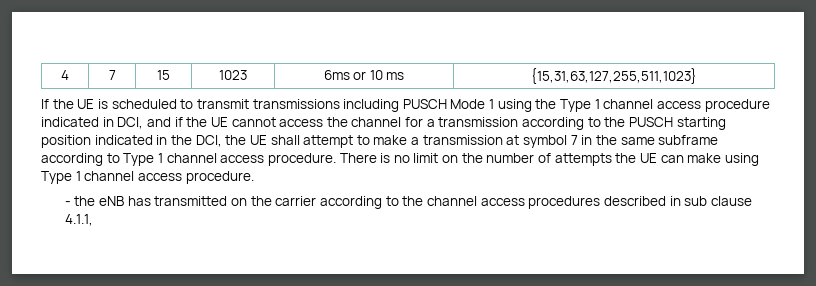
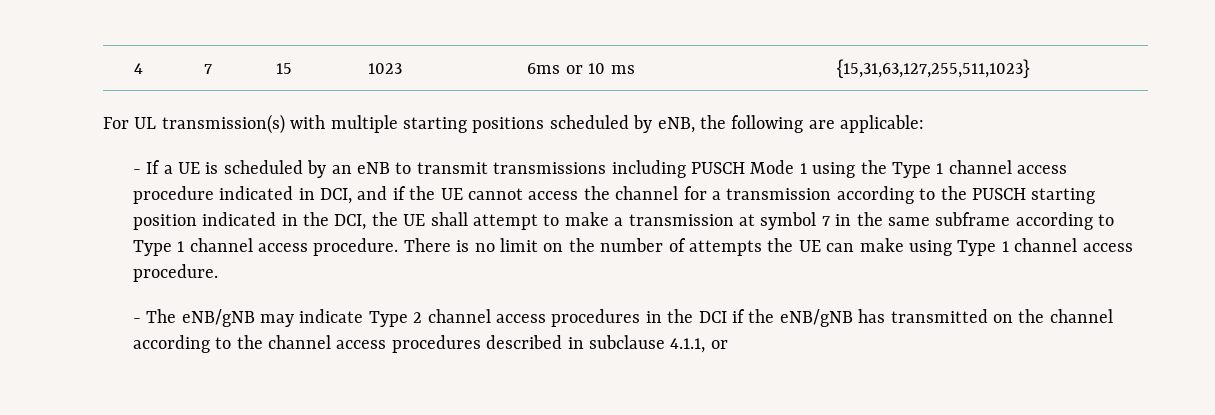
[41,99,177,109] If the UE is scheduled -> [103,114,925,134] [132,160,391,178] For UL transmission(s) with multiple starting positions scheduled by eNB, the following are applicable: // - If a UE is scheduled by an eNB
[74,196,125,206] the eNB -> [146,309,853,327] The eNB/gNB may indicate Type 2 channel access procedures in the DCI if the eNB/gNB
[275,196,317,206] carrier -> [1049,309,1113,323] channel
[684,196,752,206] [64,214,93,226] sub clause 4.1.1, -> [589,335,728,353] subclause 4.1.1, or

